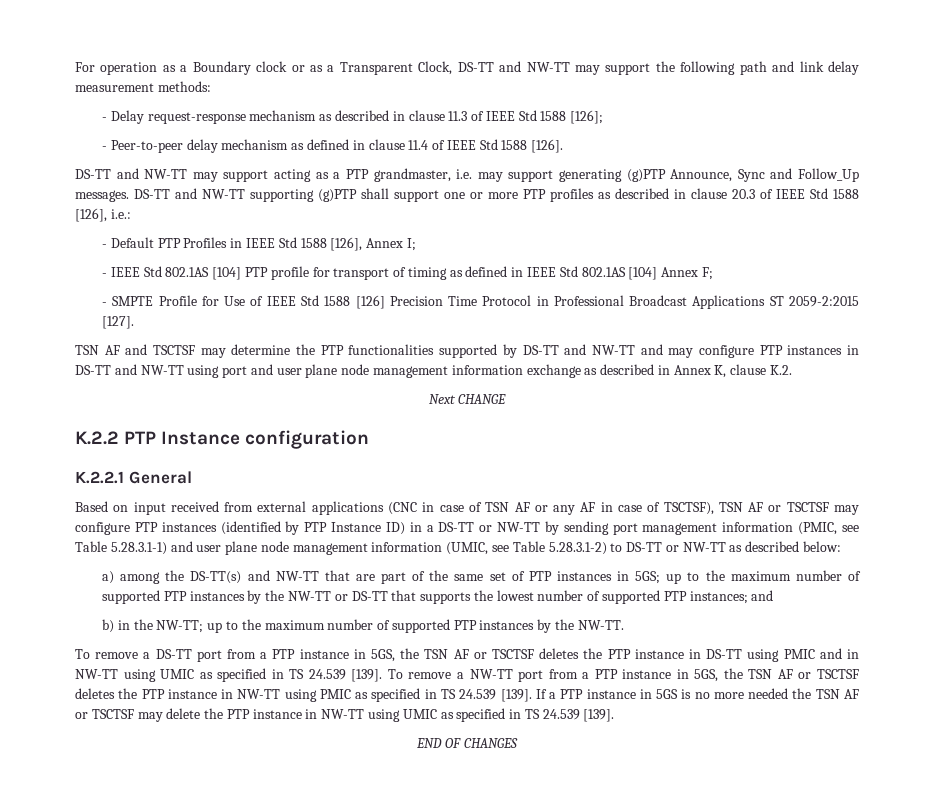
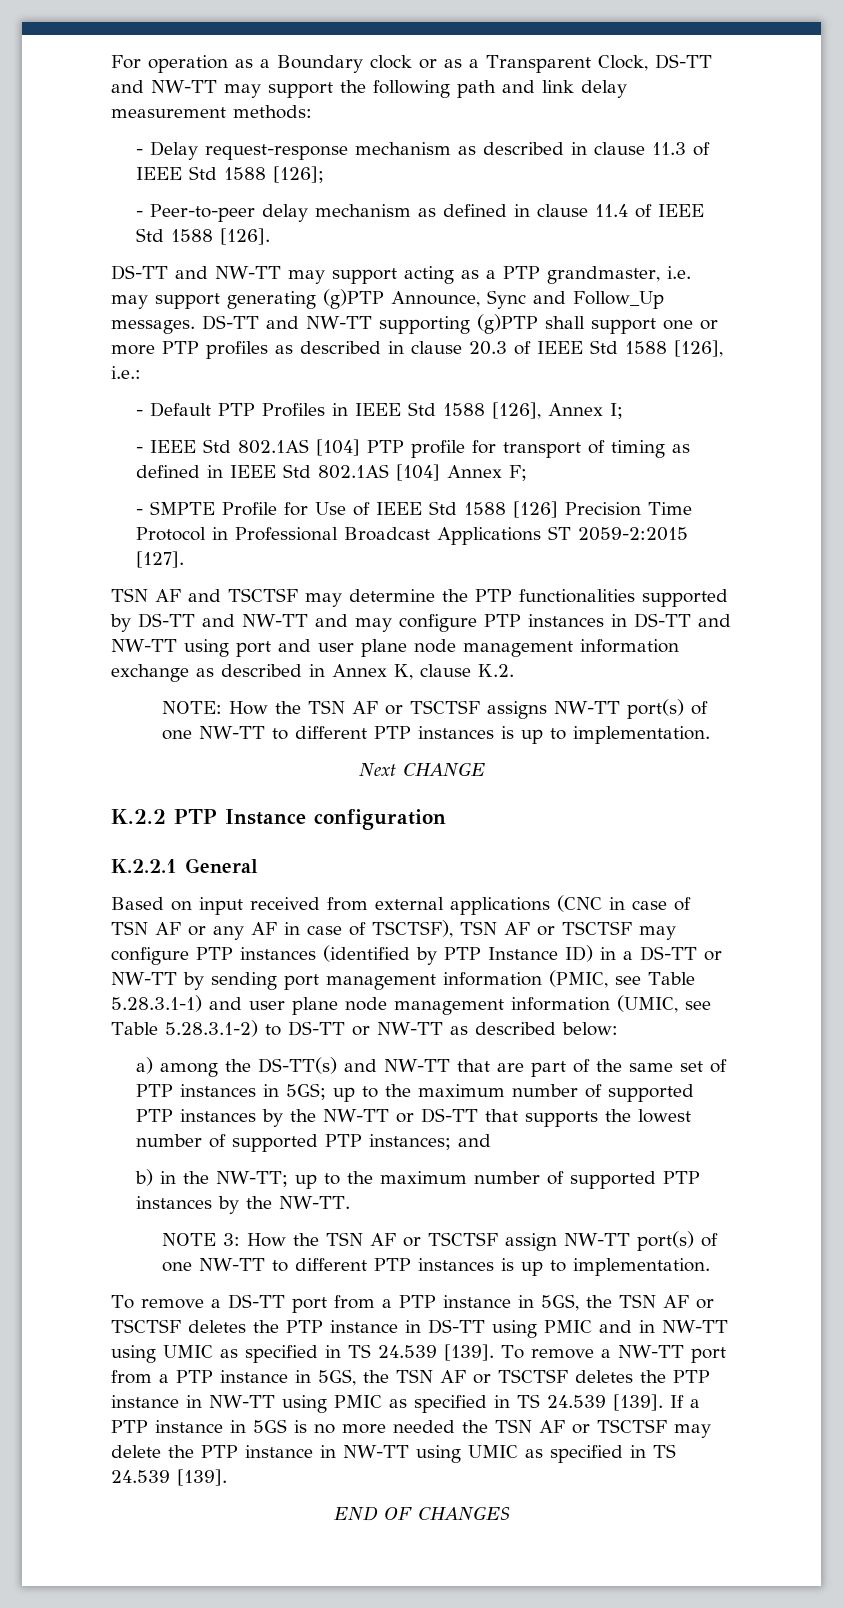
(793, 370) none -> [161,699,708,719] [161,726,710,744] // NOTE: How the TSN AF or TSCTSF assigns NW-TT port(s) of one NW-TT to different PTP instances is up to implementation.
(624, 625) none -> [161,1231,718,1251] [161,1258,710,1276] // NOTE 3: How the TSN AF or TSCTSF assign NW-TT port(s) of one NW-TT to different PTP instances is up to implementation.

